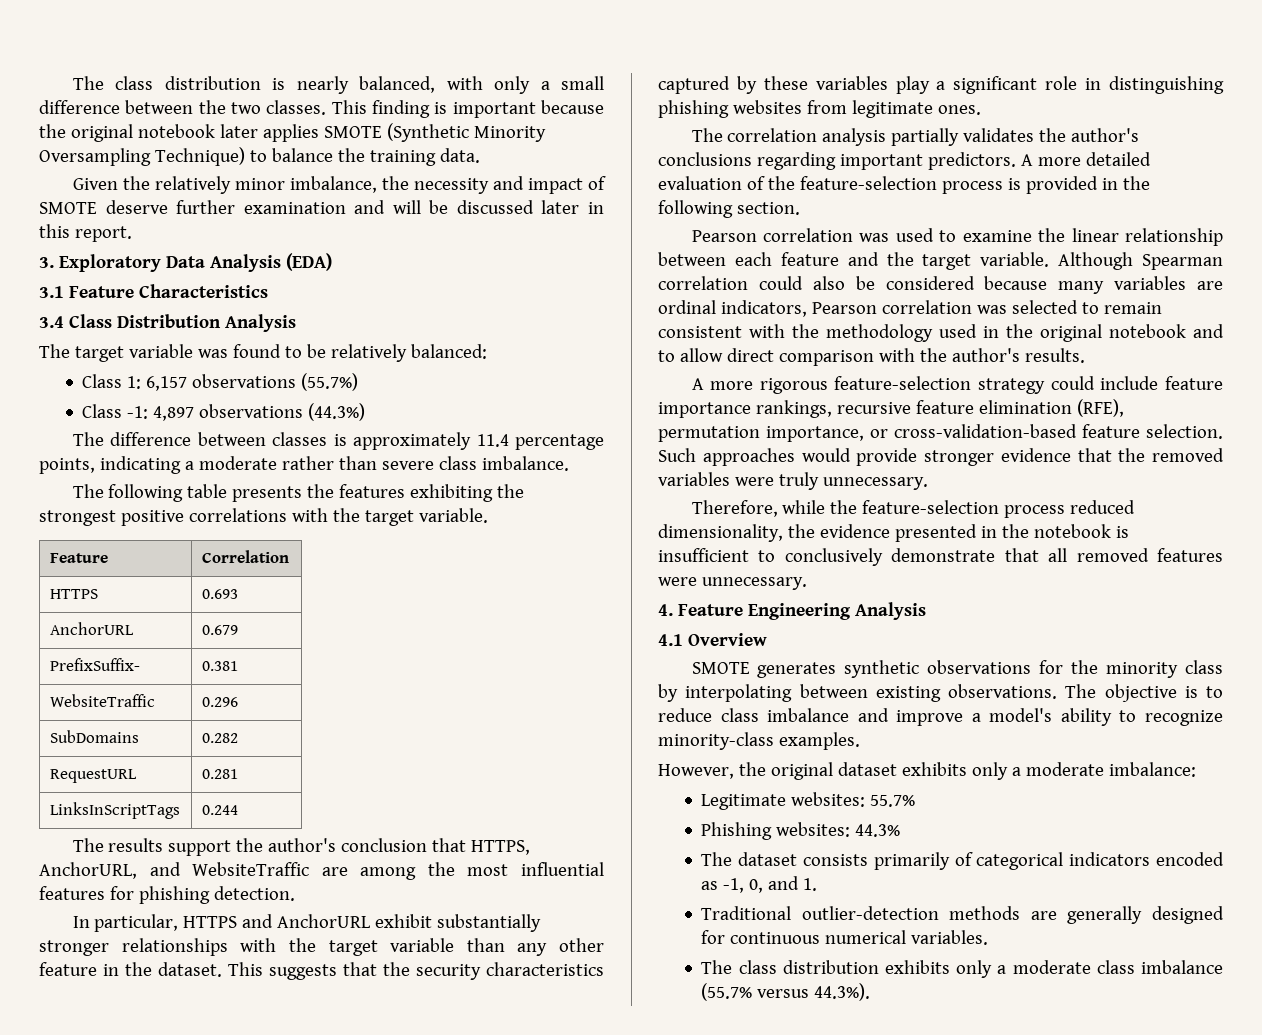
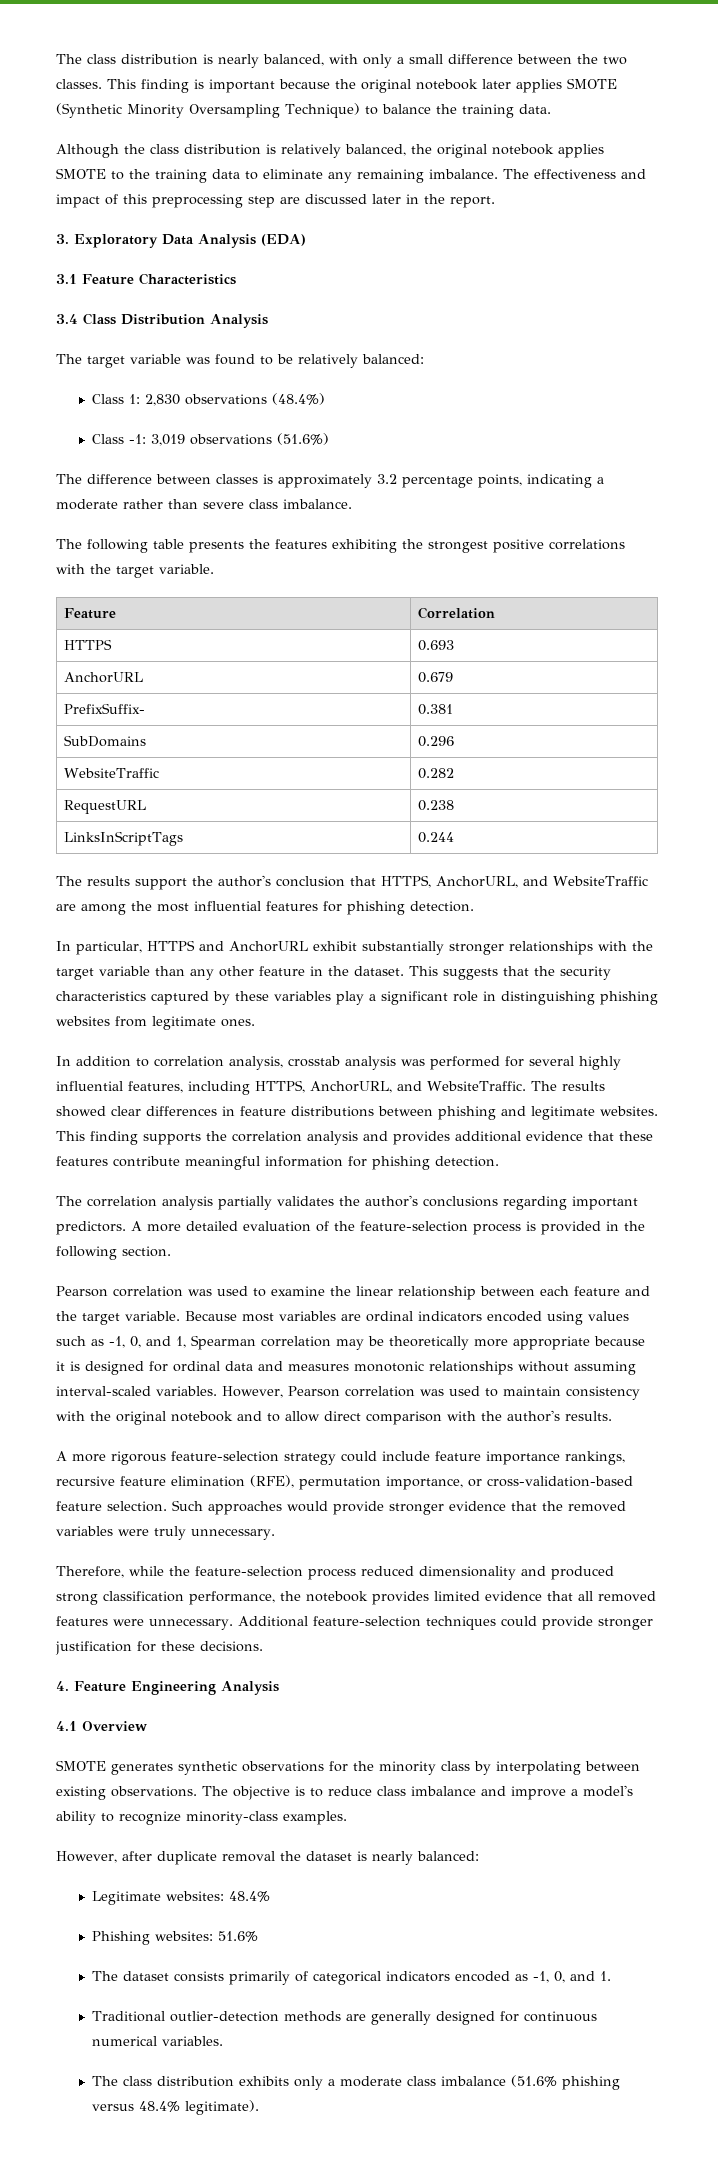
[72,176,606,194] [39,200,449,214] Given the relatively minor imbalance, the necessity and impact of SMOTE deserve further examination and will be -> [56,144,604,158] [56,168,646,183] [56,194,300,208] Although the class distribution is relatively balanced, the original notebook applies SMOTE to the training data to eliminate any remaining imbalance. The effectiveness and impact of this preprocessing step are
[39,224,70,238] this -> [424,194,445,204] the
[146,373,359,391] 6,157 observations (55.7%) -> [144,393,325,406] 2,830 observations (48.4%)
[153,403,366,421] 4,897 observations (44.3%) -> [150,433,329,446] 3,019 observations (51.6%)
[476,434,509,447] 11.4 -> [377,474,397,484] 3.2
[49,694,155,707] WebsiteTraffic -> [64,735,147,747] SubDomains
[49,730,139,743] SubDomains -> [64,768,160,778] WebsiteTraffic
[201,769,238,779] 0.281 -> [418,800,455,811] 0.238
(981, 110) none -> [56,1056,621,1070] [56,1080,605,1095] [56,1106,658,1120] [56,1131,653,1145] [56,1156,499,1170] // In addition to correlation analysis, crosstab analysis was performed for several highly influential features, including HTTPS, AnchorURL, and WebsiteTraffic. The results showed clear differences in feature distributions between phishing and legitimate websites. This finding supports the correlation analysis and provides additional evidence that these features contribute meaningful information for phishing detection.
[1058,252,1223,270] [658,276,1223,294] [658,300,1162,317] [658,324,999,342] Although Spearman correlation could also be considered because many variables are ordinal indicators, Pearson correlation was selected to remain consistent with the methodology used in -> [185,1311,629,1325] [56,1335,645,1350] [56,1361,636,1375] [56,1386,640,1400] [56,1411,85,1421] Because most variables are ordinal indicators encoded using values such as -1, 0, and 1, Spearman correlation may be theoretically more appropriate because it is designed for ordinal data and measures monotonic relationships without assuming interval-scaled variables. However, Pearson correlation was used to maintain consistency with
[658,524,1129,542] [658,548,996,566] dimensionality, the evidence presented in the notebook is insufficient to conclusively demonstrate -> [419,1566,614,1580] [56,1591,542,1605] dimensionality and produced strong classification performance, the notebook provides limited evidence
(807, 583) none -> [237,1616,653,1630] [55,1641,263,1655] Additional feature-selection techniques could provide stronger justification for these decisions.
[738,762,1196,780] the original dataset exhibits only a moderate imbalance: -> [122,1851,479,1865] after duplicate removal the dataset is nearly balanced:
[870,795,916,807] 55.7% -> [228,1891,270,1902] 48.4%
[855,824,901,837] 44.3% -> [217,1931,258,1942] 51.6%
[701,983,871,1001] (55.7% versus 44.3%). -> [510,2075,620,2090] [91,2100,259,2115] (51.6% phishing versus 48.4% legitimate).

